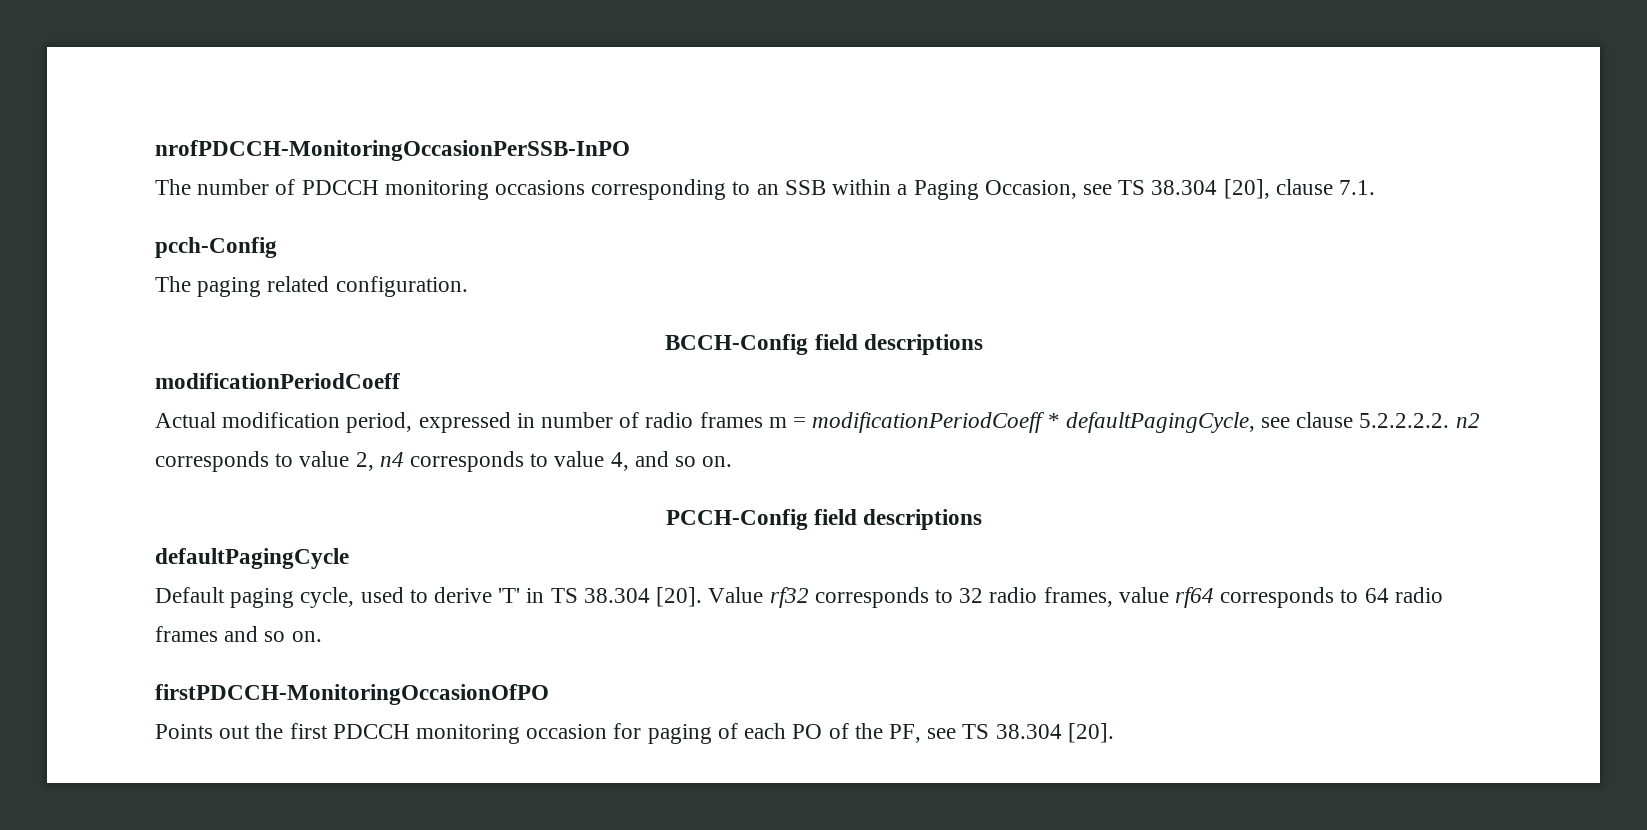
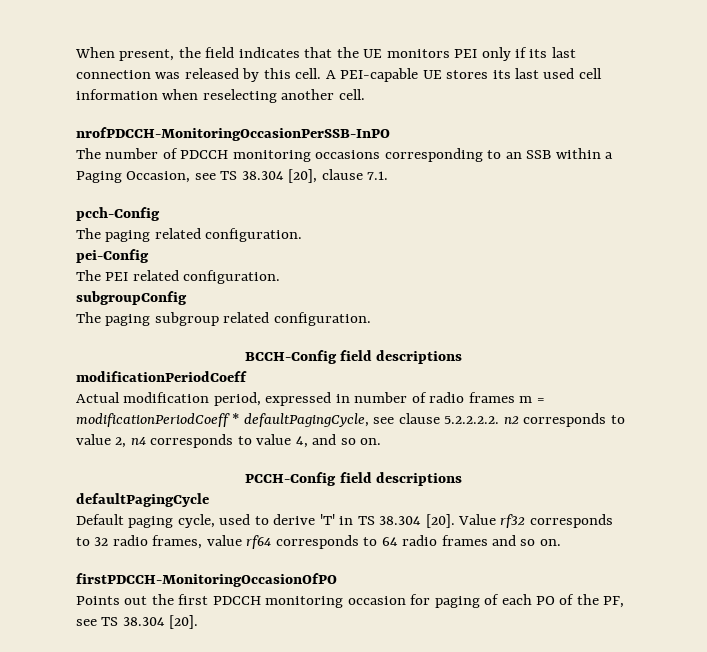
(155, 150) none -> [75,47,576,61] [76,68,602,82] [76,89,365,103] When present, the field indicates that the UE monitors PEI only if its last connection was released by this cell. A PEI-capable UE stores its last used cell information when reselecting another cell. //
(468, 286) none -> [76,249,149,263] [76,270,281,284] [76,291,187,305] [76,312,371,326] // pei-Config // The PEI related configuration. // subgroupConfig // The paging subgroup related configuration.

